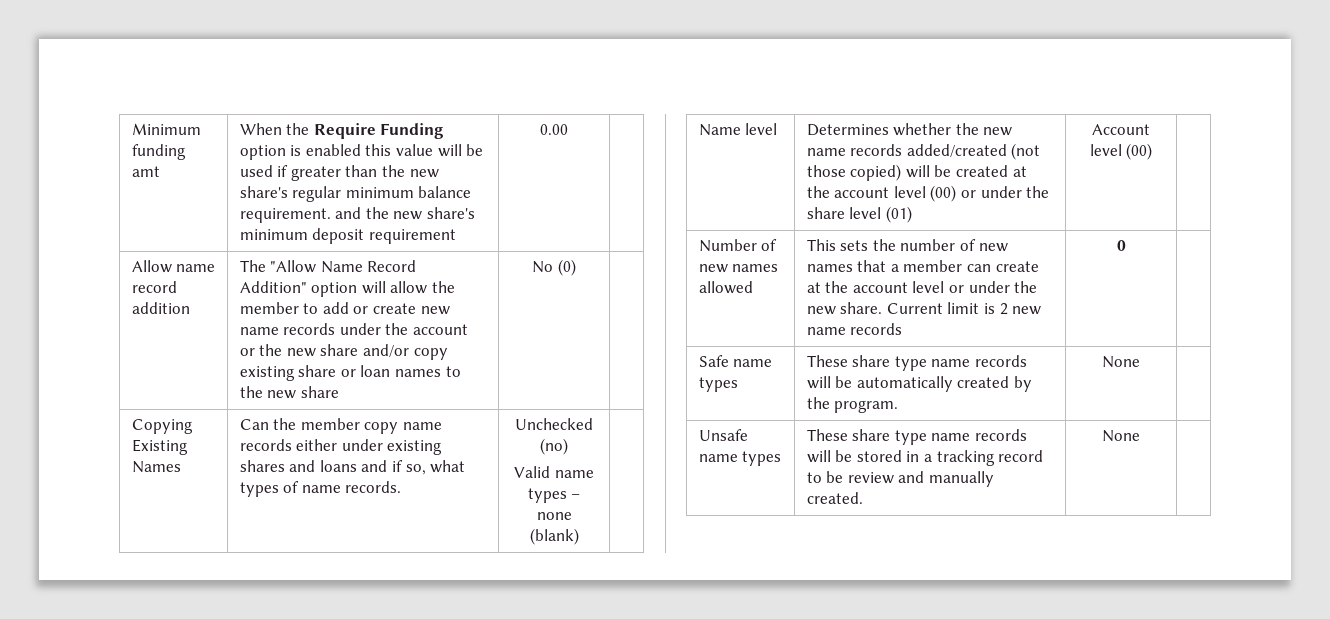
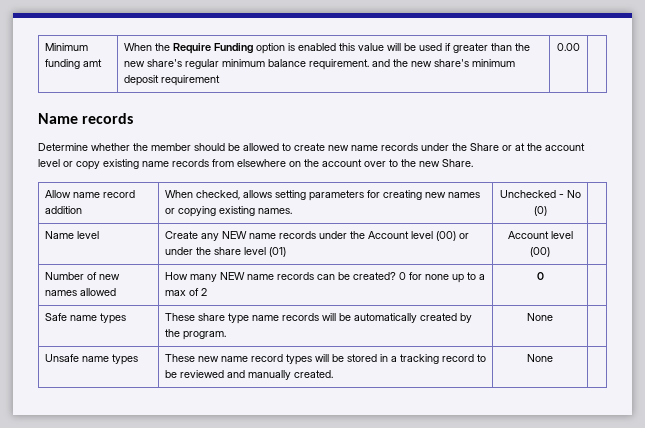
[131,260,216,273] [131,281,177,293] [131,302,190,314] [239,260,417,273] [239,281,455,297] [239,302,450,315] [239,323,468,335] [239,344,448,360] [239,365,461,381] [239,386,339,399] [532,259,576,276] [131,419,193,434] [131,439,188,455] [131,461,181,473] [239,418,442,434] [239,439,443,455] [239,460,466,475] [239,481,402,497] [515,418,593,430] [540,438,568,455] [514,466,594,478] [527,488,581,503] [536,512,572,520] [529,528,579,545] [698,123,778,136] [806,123,1013,136] [806,143,1041,160] [806,164,1027,181] [806,186,890,198] // Allow name record addition | The "Allow Name Record Addition" option will allow the member to add or create new name records under the account or the new share and/or copy existing share or loan names to the new share | No (0) | // Copying Existing Names | Can the member copy name records either under existing shares and loans and if so, what types of name records. | Unchecked (no) // Valid name types – none (blank) | // Name level | Determines whether the new name records added/created (not those copied) will be created at the account -> [38,113,134,124] [38,143,585,151] [38,159,473,170] [44,190,135,198] [44,206,82,214] [164,190,480,201] [164,206,292,217] [499,190,581,198] [533,206,547,216] [44,231,99,239] [164,231,409,241] // Name records // Determine whether the member should be allowed to create new name records under the Share or at the account level or copy existing name records from elsewhere on the account over to the new Share. // Allow name record addition | When checked, allows setting parameters for creating new names or copying existing names. | Unchecked - No (0) | // Name level | Create any NEW name records under the Account
[806,239,1008,252] [806,260,1039,272] [806,281,1038,293] [806,302,1042,315] [806,323,903,335] This sets the number of new names that a member can create at the account level or under the new share. Current limit is 2 new name records -> [164,272,485,283] [164,288,207,296] How many NEW name records can be created? 0 for none up to a max of 2
[852,429,1027,445] share type name records -> [197,354,312,365] new name record types
[847,472,894,484] review -> [179,370,224,378] reviewed

